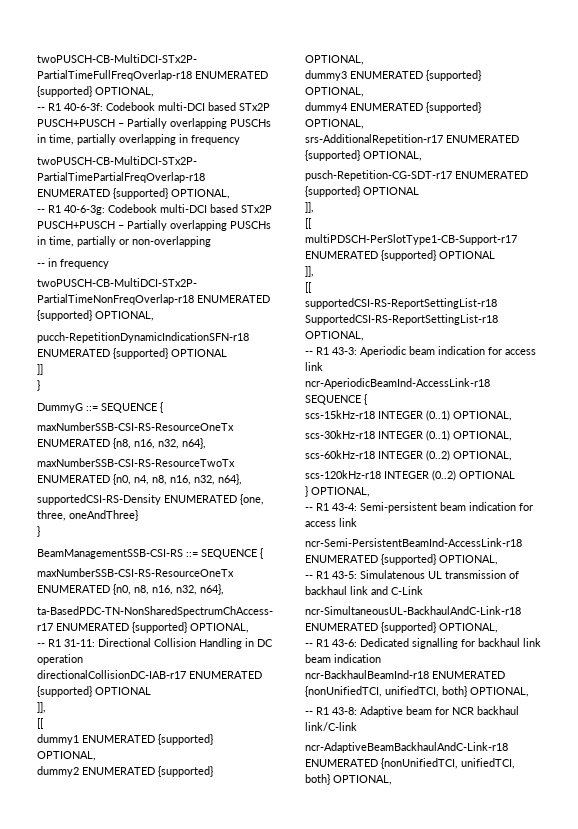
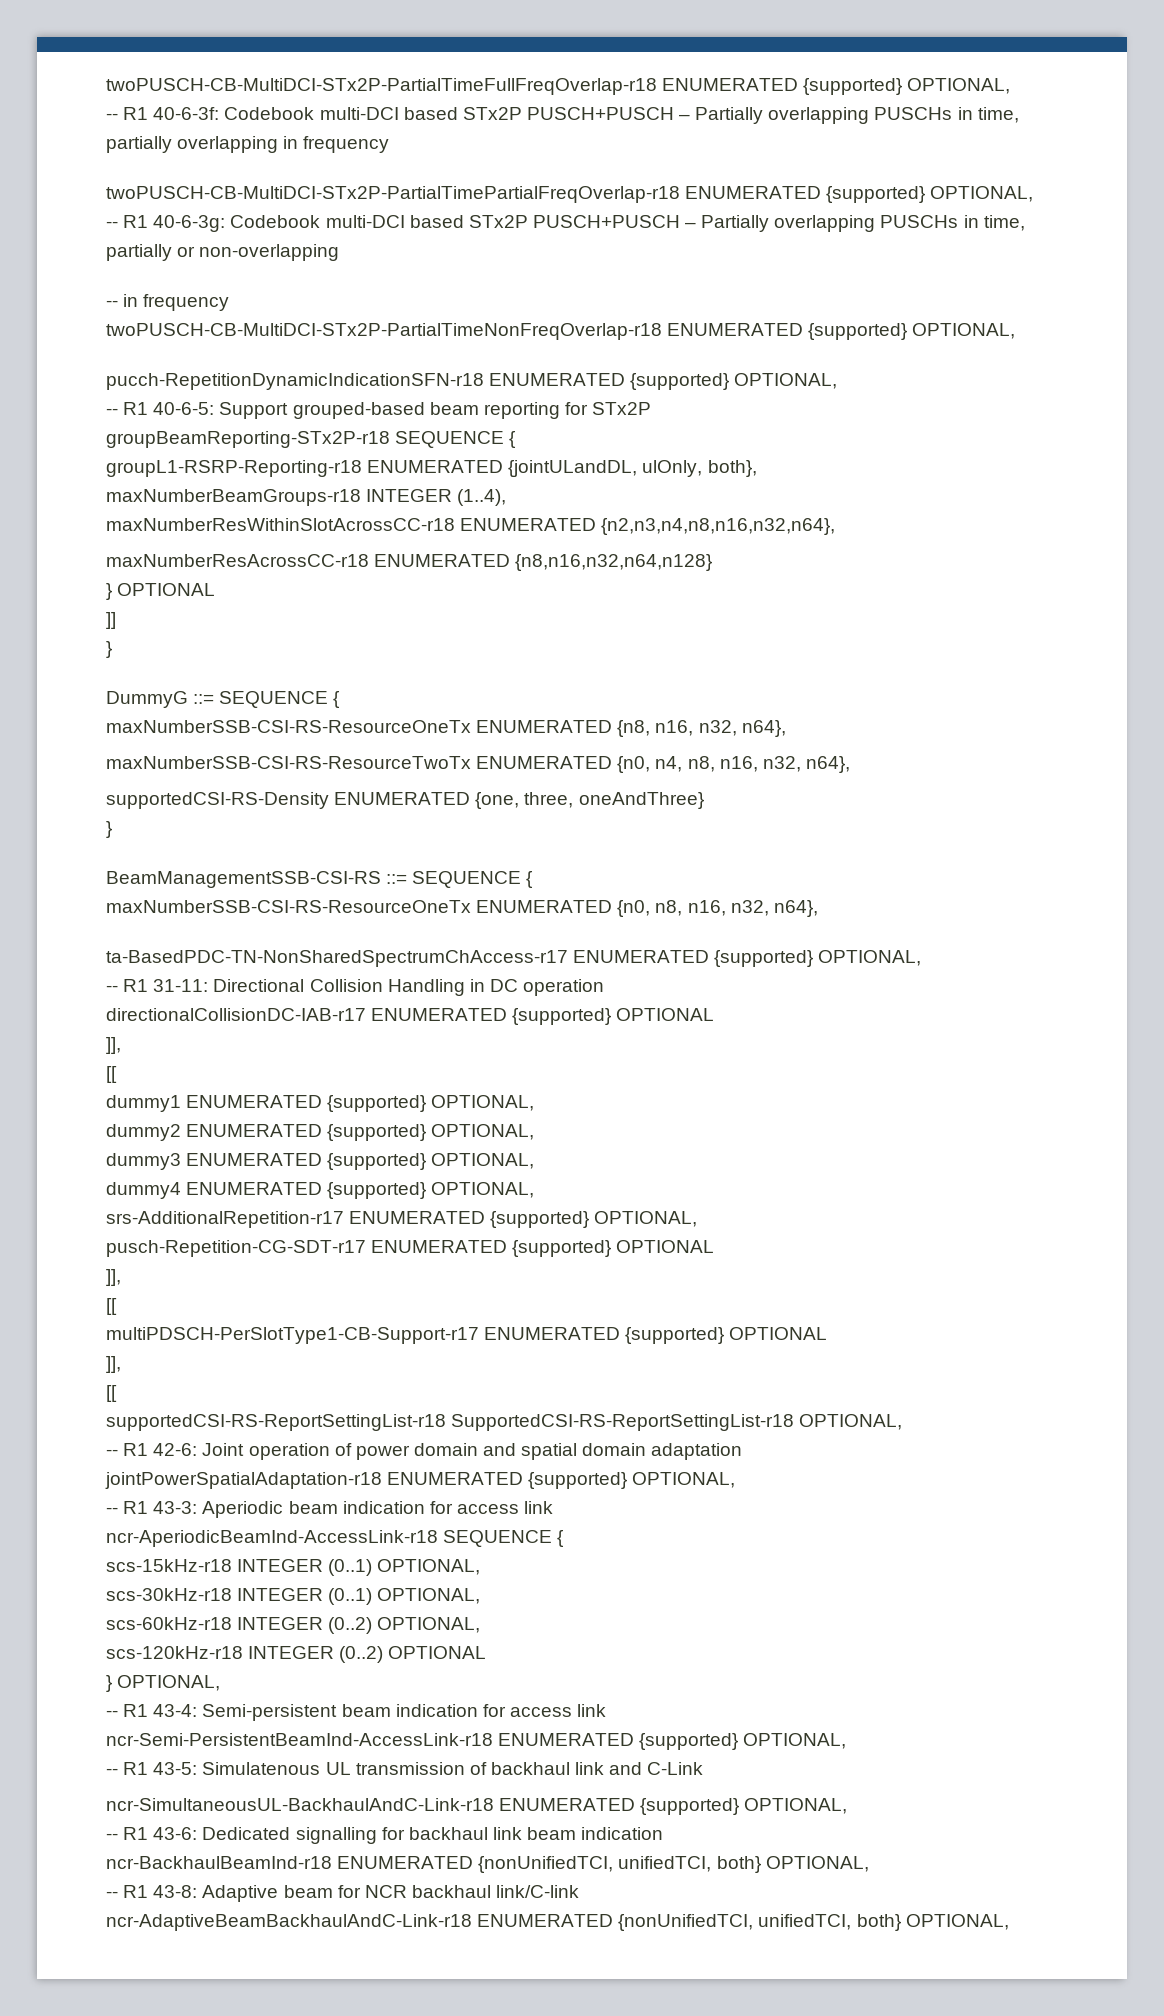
(168, 353) none -> [734,373,838,389] [106,402,652,419] [106,431,517,448] [106,460,757,477] [106,489,507,506] [106,518,836,535] [106,554,713,571] [106,583,112,600] OPTIONAL, // -- R1 40-6-5: Support grouped-based beam reporting for STx2P // groupBeamReporting-STx2P-r18 SEQUENCE { // groupL1-RSRP-Reporting-r18 ENUMERATED {jointULandDL, ulOnly, both}, // maxNumberBeamGroups-r18 INTEGER (1..4), // maxNumberResWithinSlotAcrossCC-r18 ENUMERATED {n2,n3,n4,n8,n16,n32,n64}, // maxNumberResAcrossCC-r18 ENUMERATED {n8,n16,n32,n64,n128} // }
(364, 336) none -> [106,1443,743,1460] [105,1472,736,1489] // -- R1 42-6: Joint operation of power domain and spatial domain adaptation // jointPowerSpatialAdaptation-r18 ENUMERATED {supported} OPTIONAL,

